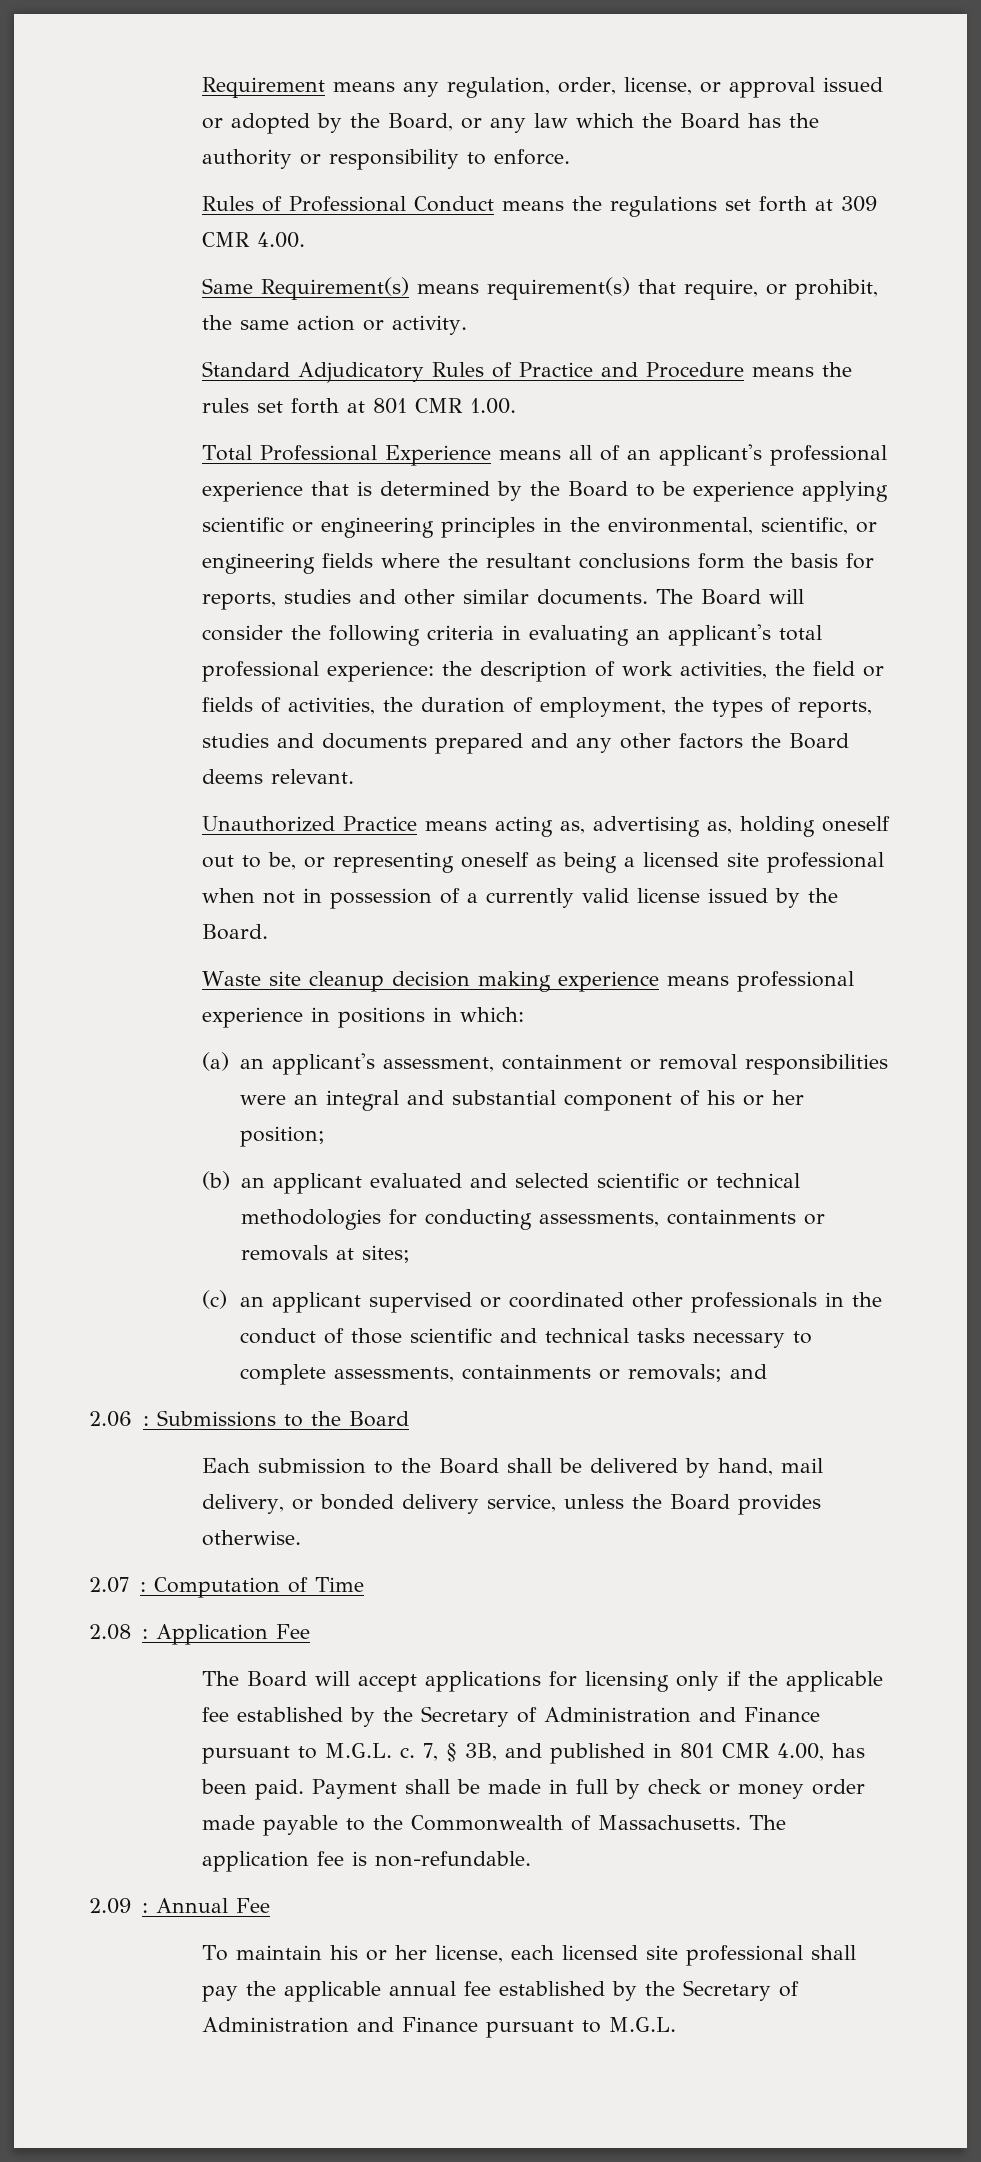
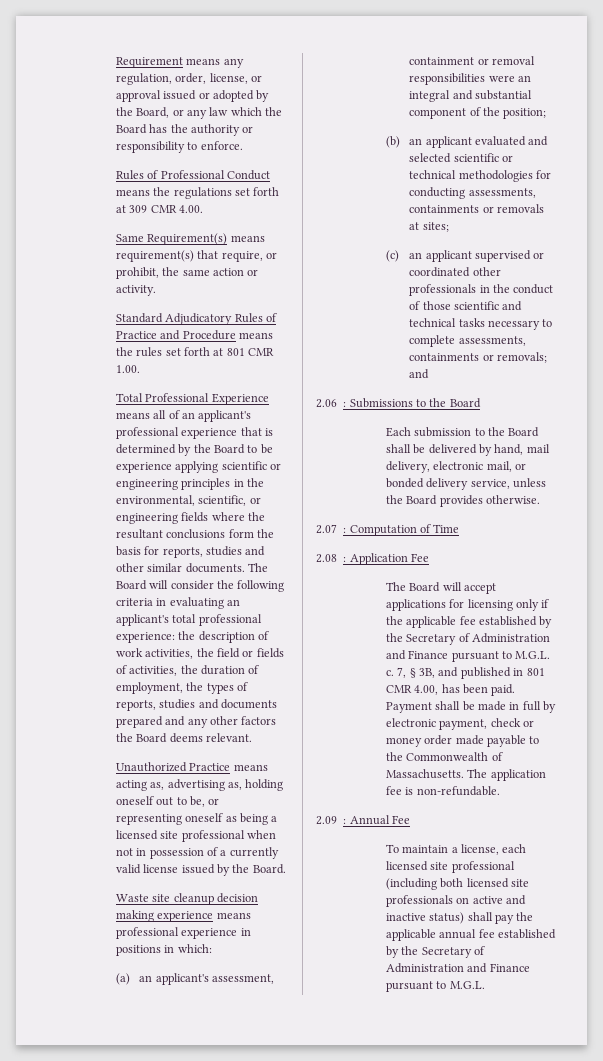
[706,1090,804,1106] his or her -> [483,107,501,116] the
(284, 1504) none -> [433,461,512,472] electronic mail,
(640, 1789) none -> [385,718,488,730] electronic payment,
[329,1945,427,1961] his or her -> [451,847,458,853] a
(803, 1955) none -> [385,878,530,890] [385,895,527,907] [385,912,465,924] (including both licensed site professionals on active and inactive status)

